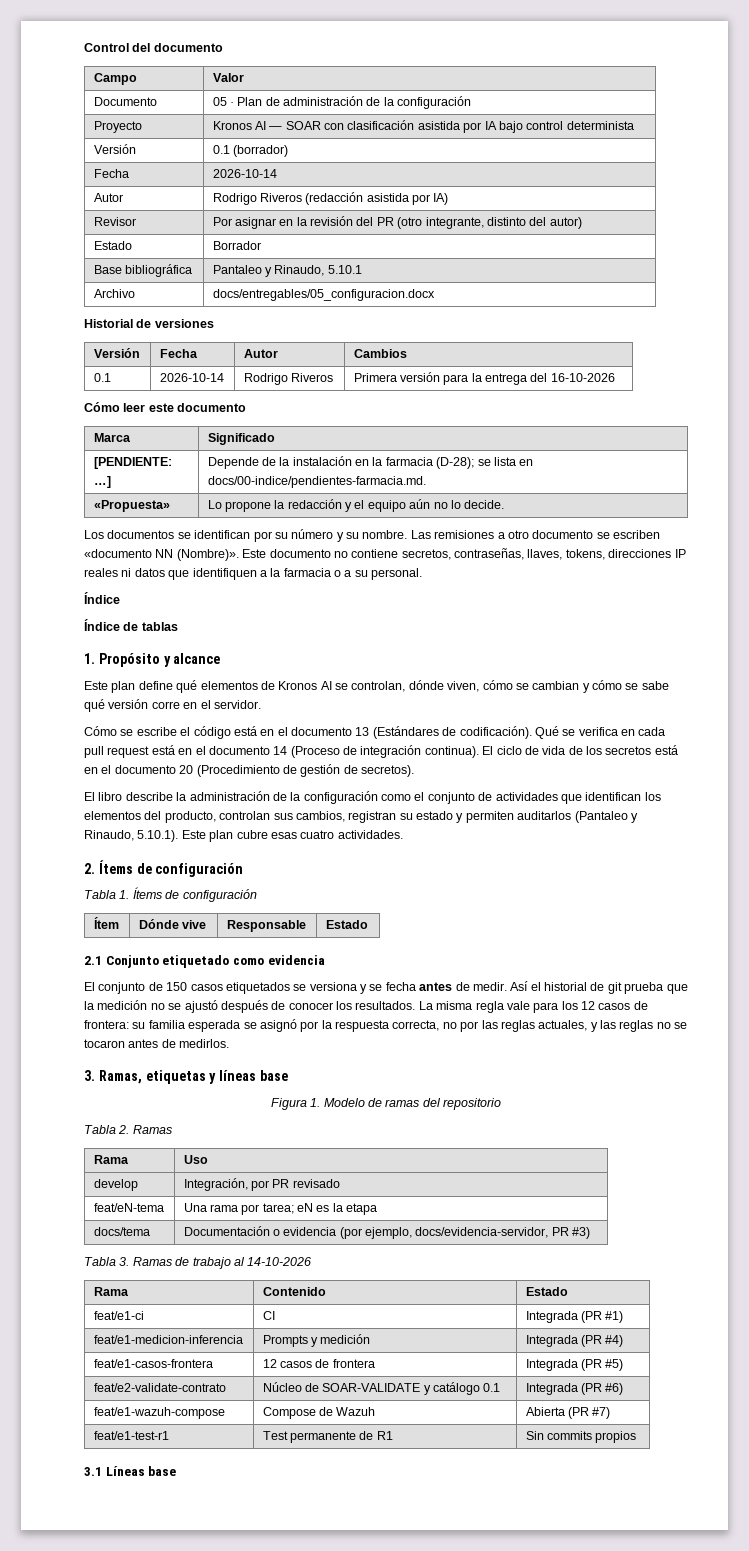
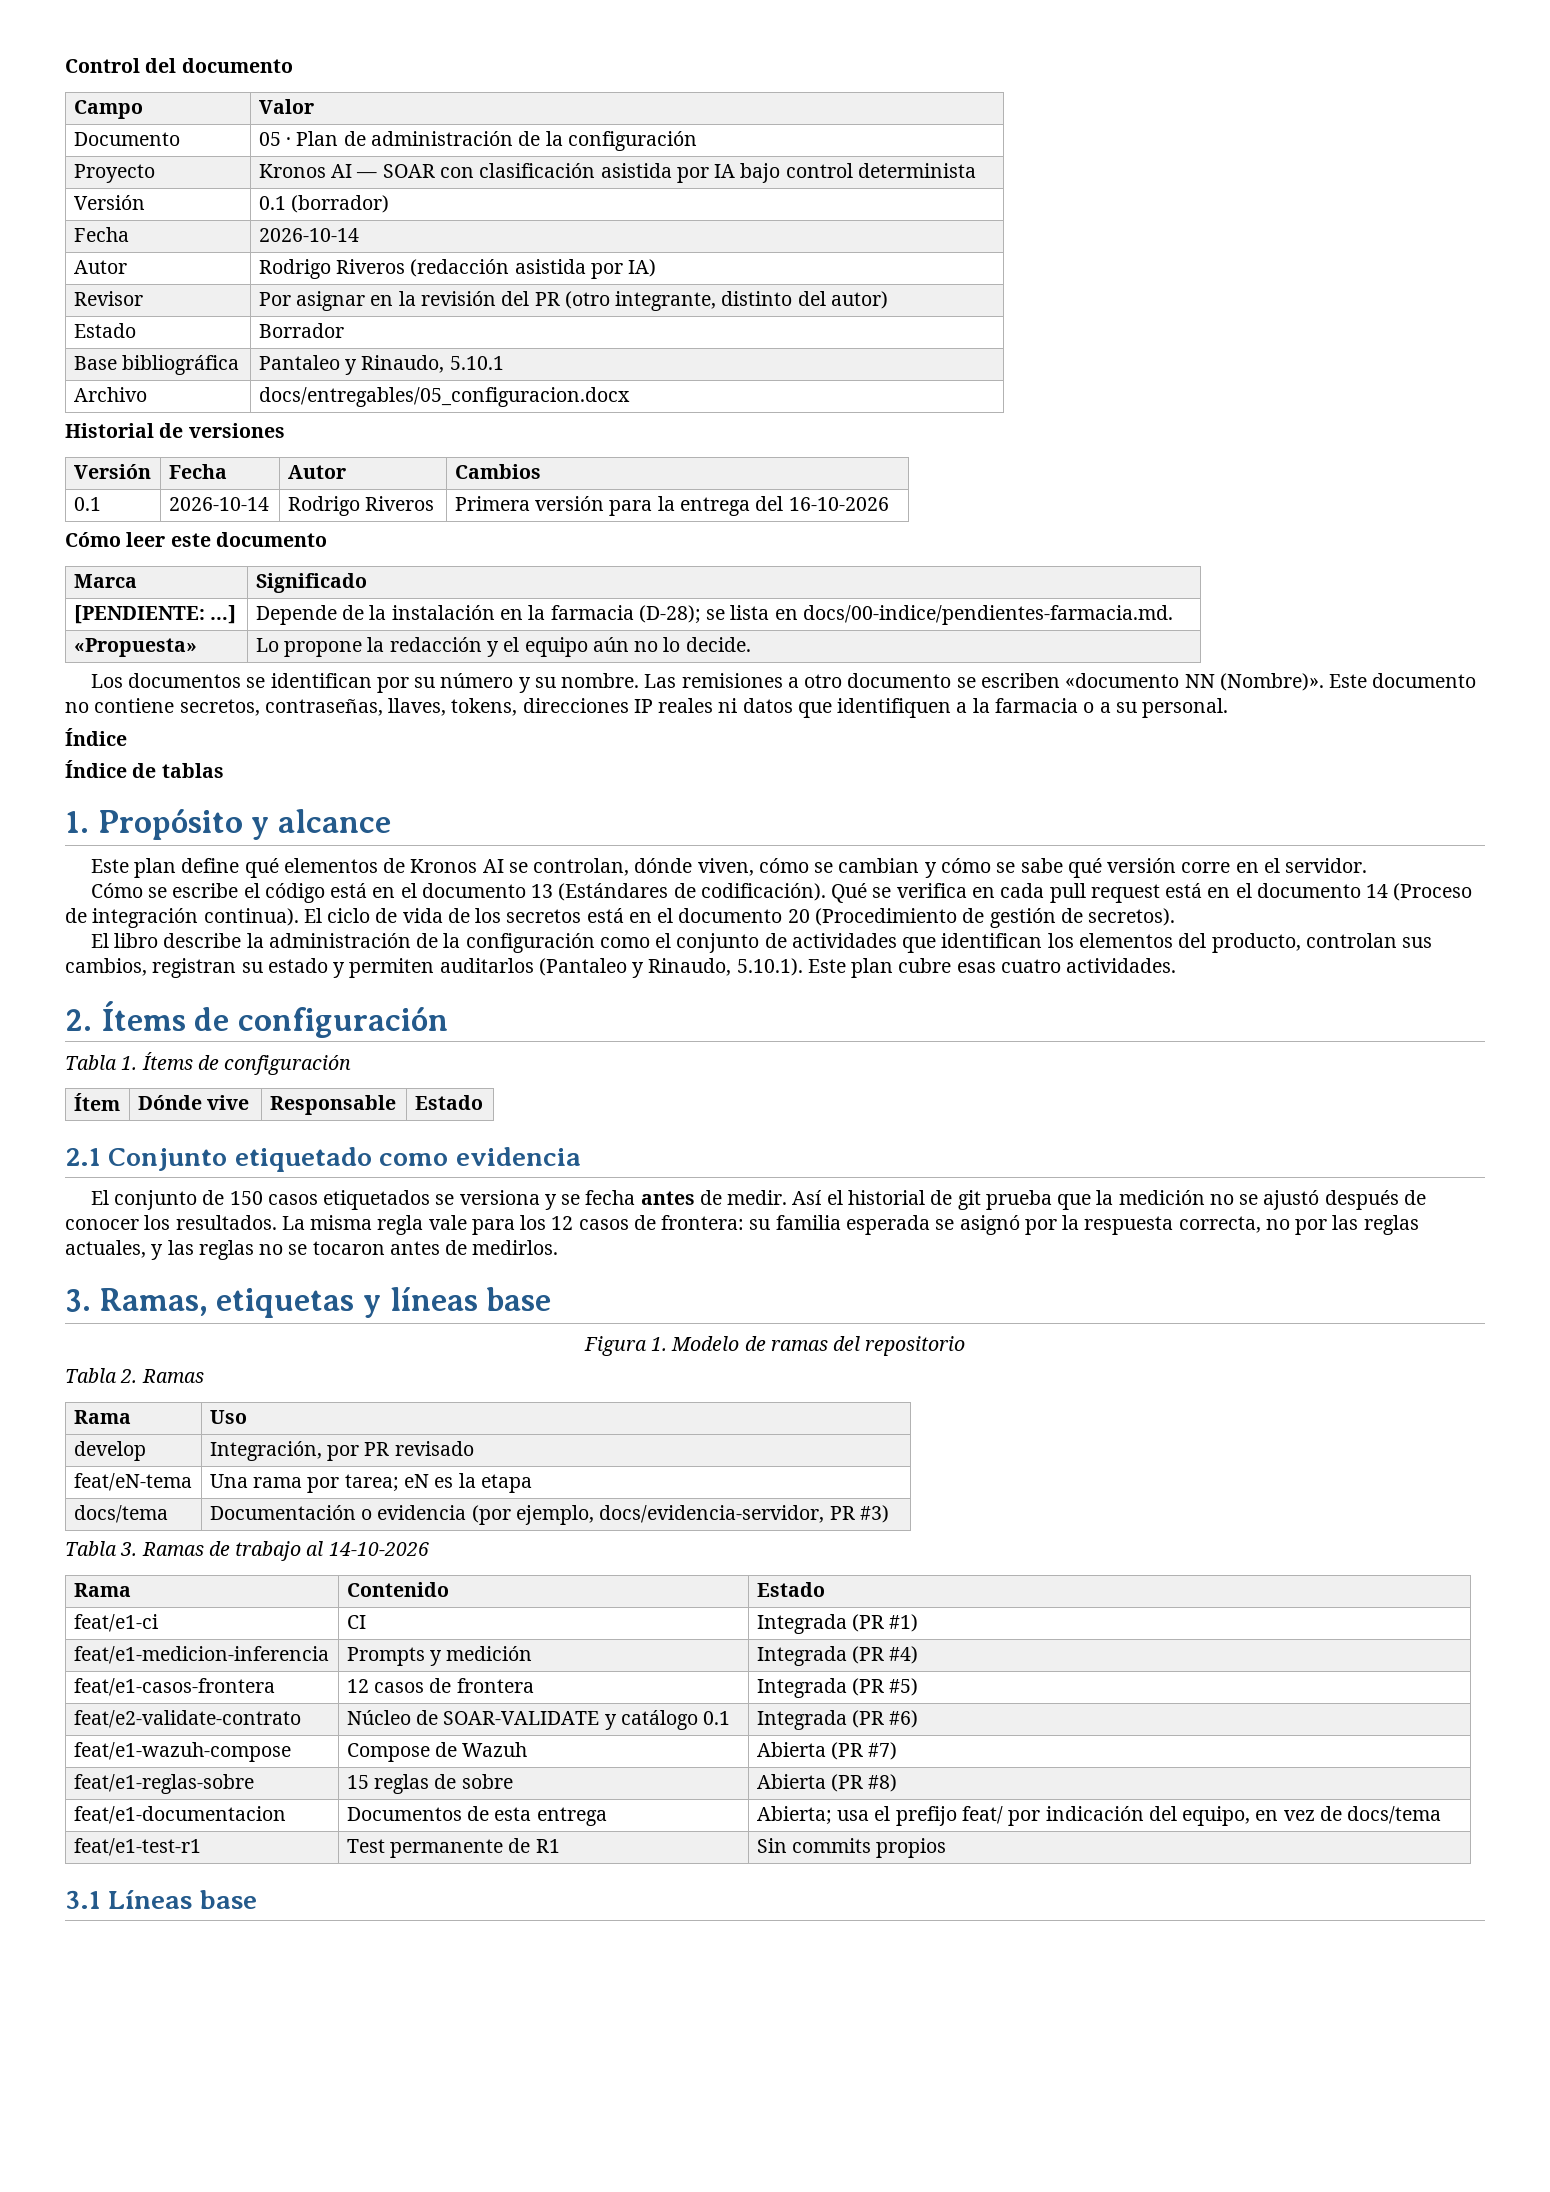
(611, 1413) none -> [73,1774,254,1794] [346,1774,513,1794] [756,1774,898,1792] [73,1806,286,1824] [346,1806,607,1826] [756,1806,1442,1826] // feat/e1-reglas-sobre | 15 reglas de sobre | Abierta (PR #8) // feat/e1-documentacion | Documentos de esta entrega | Abierta; usa el prefijo feat/ por indicación del equipo, en vez de docs/tema

